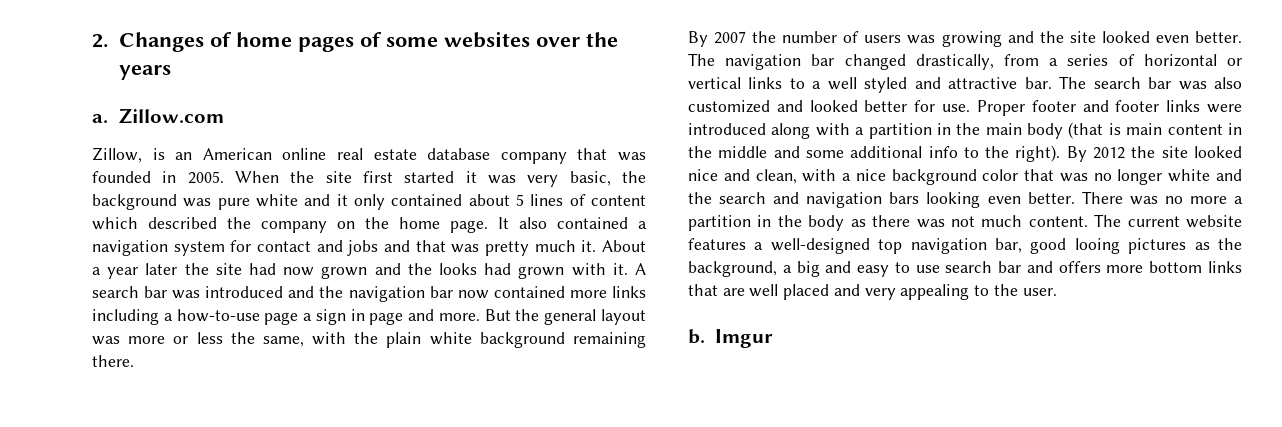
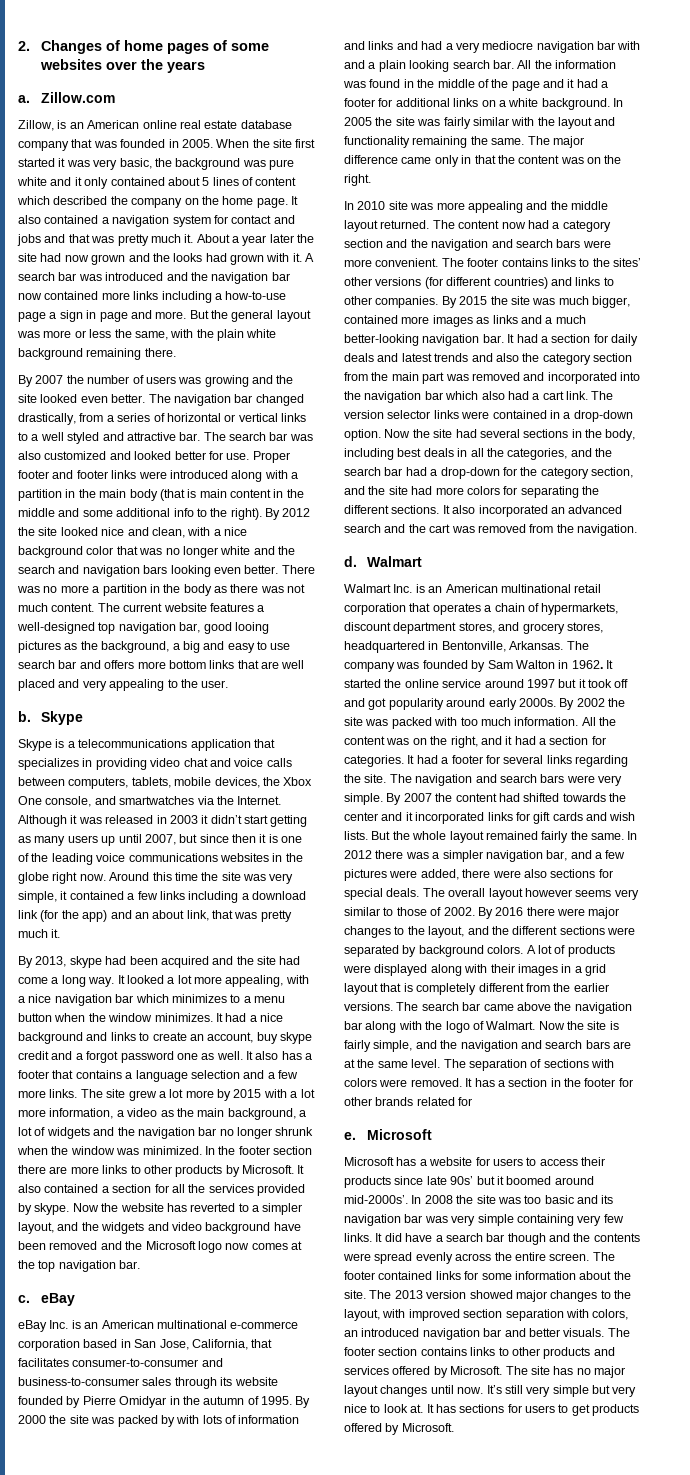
[714,329,773,348] Imgur -> [40,711,83,725] [18,739,275,751] [18,758,292,770] [18,777,313,789] [18,796,282,807] [18,815,308,827] [18,834,303,846] [18,853,303,865] [18,872,294,884] [18,891,306,903] [18,910,292,922] [18,929,61,938] [18,956,301,968] [18,975,309,987] [18,994,285,1006] [18,1013,283,1022] [18,1032,312,1044] [18,1051,313,1063] [18,1070,298,1082] [18,1089,315,1101] [18,1108,306,1120] [18,1127,314,1139] [17,1146,312,1155] [18,1165,305,1177] [18,1184,305,1196] [18,1203,303,1215] [18,1222,301,1234] [18,1241,302,1253] [18,1260,141,1272] [18,1293,75,1306] [18,1320,299,1332] [18,1339,273,1351] [18,1358,223,1367] [18,1377,278,1389] [18,1396,311,1408] [18,1415,300,1427] [344,41,641,53] [344,60,616,72] [343,79,609,91] [344,98,623,110] [344,117,616,129] [344,136,584,148] [344,155,622,167] [344,174,371,186] [344,201,608,213] [344,220,611,232] [344,239,611,251] [344,258,641,267] [344,277,614,289] [344,296,630,308] [344,315,586,327] [344,334,638,346] [344,353,632,365] [344,372,640,384] [344,391,614,403] [344,410,633,422] [344,429,636,441] [344,448,612,460] [344,467,633,479] [344,486,599,498] [344,505,623,517] [344,524,637,536] [344,556,422,567] [344,584,602,593] [344,603,619,615] [344,622,603,634] [344,641,589,653] [344,660,613,672] [344,679,629,688] [344,698,625,710] [344,717,616,729] [344,736,606,748] [344,755,628,767] [344,774,622,786] [344,793,626,805] [344,812,636,824] [344,831,638,843] [344,850,626,862] [344,869,613,881] [344,888,639,900] [344,907,620,919] [344,926,635,938] [344,945,615,957] [343,964,606,976] [344,983,609,995] [344,1002,632,1014] [344,1021,619,1033] [344,1040,631,1052] [344,1059,614,1071] [344,1078,633,1087] [344,1097,473,1106] [344,1129,432,1140] [344,1157,605,1166] [344,1176,594,1188] [344,1195,614,1204] [344,1214,624,1226] [344,1233,640,1245] [343,1252,615,1264] [344,1271,631,1280] [344,1290,631,1302] [344,1309,629,1321] [344,1328,630,1340] [344,1347,615,1359] [344,1366,625,1378] [344,1385,637,1397] [344,1404,640,1416] [344,1423,454,1435] Skype // Skype is a telecommunications application that specializes in providing video chat and voice calls between computers, tablets, mobile devices, the Xbox One console, and smartwatches via the Internet. Although it was released in 2003 it didn’t start getting as many users up until 2007, but since then it is one of the leading voice communications websites in the globe right now. Around this time the site was very simple, it contained a few links including a download link (for the app) and an about link, that was pretty much it. // By 2013, skype had been acquired and the site had come a long way. It looked a lot more appealing, with a nice navigation bar which minimizes to a menu button when the window minimizes. It had a nice background and links to create an account, buy skype credit and a forgot password one as well. It also has a footer that contains a language selection and a few more links. The site grew a lot more by 2015 with a lot more information, a video as the main background, a lot of widgets and the navigation bar no longer shrunk when the window was minimized. In the footer section there are more links to other products by Microsoft. It also contained a section for all the services provided by skype. Now the website has reverted to a simpler layout, and the widgets and video background have been removed and the Microsoft logo now comes at the top navigation bar. // c. eBay // eBay Inc. is an American multinational e-commerce corporation based in San Jose, California, that facilitates consumer-to-consumer and business-to-consumer sales through its website founded by Pierre Omidyar in the autumn of 1995. By 2000 the site was packed by with lots of information and links and had a very mediocre navigation bar with and a plain looking search bar. All the information was found in the middle of the page and it had a footer for additional links on a white background. In 2005 the site was fairly similar with the layout and functionality remaining the same. The major difference came only in that the content was on the right. // In 2010 site was more appealing and the middle layout returned. The content now had a category section and the navigation and search bars were more convenient. The footer contains links to the sites’ other versions (for different countries) and links to other companies. By 2015 the site was much bigger, contained more images as links and a much better-looking navigation bar. It had a section for daily deals and latest trends and also the category section from the main part was removed and incorporated into the navigation bar which also had a cart link. The version selector links were contained in a drop-down option. Now the site had several sections in the body, including best deals in all the categories, and the search bar had a drop-down for the category section, and the site had more colors for separating the different sections. It also incorporated an advanced search and the cart was removed from the navigation. // d. Walmart // Walmart Inc. is an American multinational retail corporation that operates a chain of hypermarkets, discount department stores, and grocery stores, headquartered in Bentonville, Arkansas. The company was founded by Sam Walton in 1962. It started the online service around 1997 but it took off and got popularity around early 2000s. By 2002 the site was packed with too much information. All the content was on the right, and it had a section for categories. It had a footer for several links regarding the site. The navigation and search bars were very simple. By 2007 the content had shifted towards the center and it incorporated links for gift cards and wish lists. But the whole layout remained fairly the same. In 2012 there was a simpler navigation bar, and a few pictures were added, there were also sections for special deals. The overall layout however seems very similar to those of 2002. By 2016 there were major changes to the layout, and the different sections were separated by background colors. A lot of products were displayed along with their images in a grid layout that is completely different from the earlier versions. The search bar came above the navigation bar along with the logo of Walmart. Now the site is fairly simple, and the navigation and search bars are at the same level. The separation of sections with colors were removed. It has a section in the footer for other brands related for // e. Microsoft // Microsoft has a website for users to access their products since late 90s’ but it boomed around mid-2000s’. In 2008 the site was too basic and its navigation bar was very simple containing very few links. It did have a search bar though and the contents were spread evenly across the entire screen. The footer contained links for some information about the site. The 2013 version showed major changes to the layout, with improved section separation with colors, an introduced navigation bar and better visuals. The footer section contains links to other products and services offered by Microsoft. The site has no major layout changes until now. It’s still very simple but very nice to look at. It has sections for users to get products offered by Microsoft.

